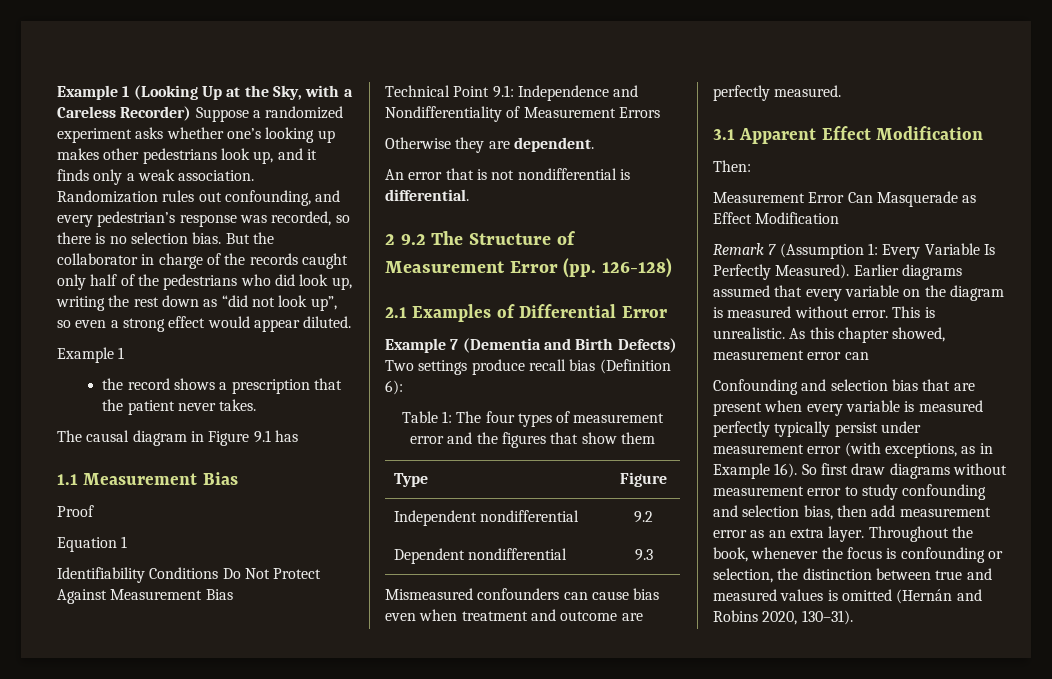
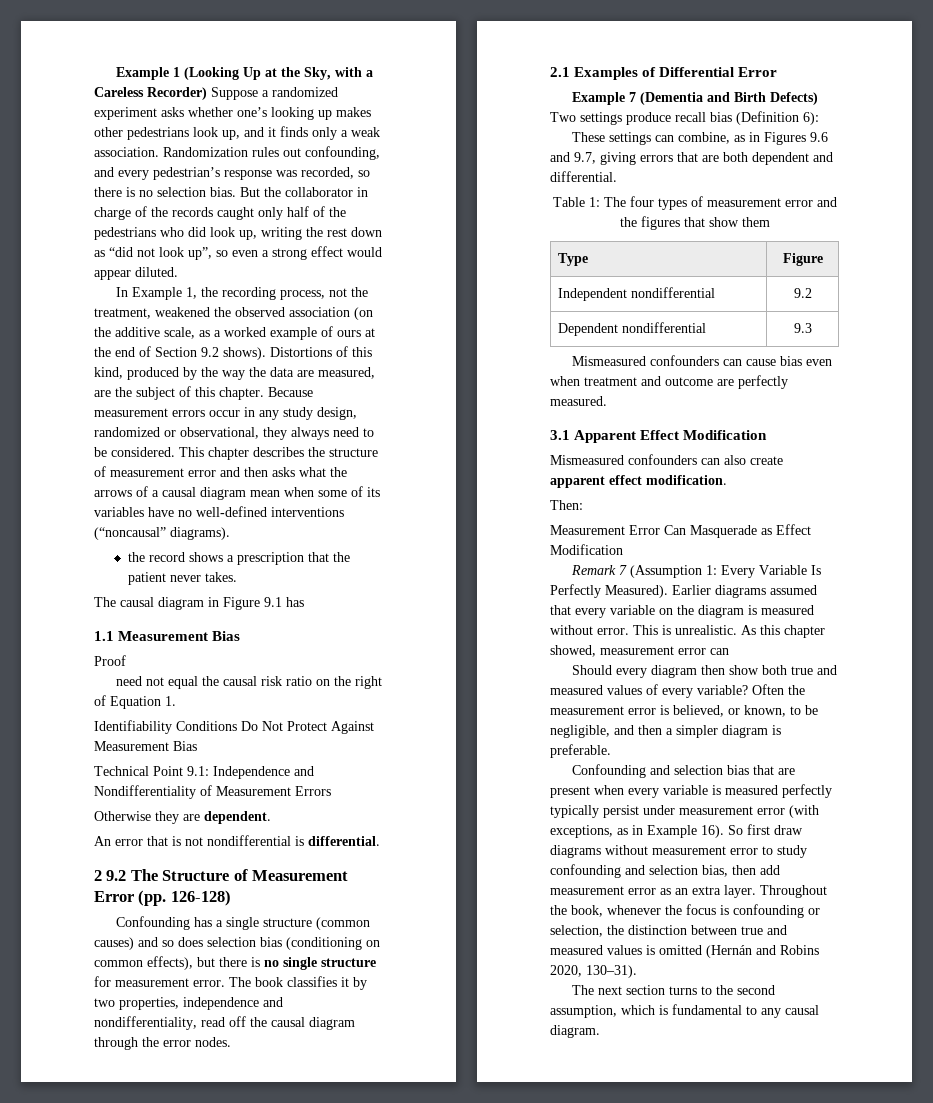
[57,347,125,363] Example 1 -> [116,287,369,300] [94,307,373,320] [94,326,375,340] [94,346,372,360] [94,367,375,380] [94,386,313,400] [94,407,357,420] [94,427,374,440] [94,447,378,460] [94,466,347,477] [94,486,380,500] [94,506,344,517] [94,527,230,540] In Example 1, the recording process, not the treatment, weakened the observed association (on the additive scale, as a worked example of ours at the end of Section 9.2 shows). Distortions of this kind, produced by the way the data are measured, are the subject of this chapter. Because measurement errors occur in any study design, randomized or observational, they always need to be considered. This chapter describes the structure of measurement error and then asks what the arrows of a causal diagram mean when some of its variables have no well-defined interventions (“noncausal” diagrams).
[57,536,128,552] Equation 1 -> [116,676,383,689] [94,695,176,709] need not equal the causal risk ratio on the right of Equation 1.
(673, 268) none -> [116,916,371,930] [94,937,380,950] [94,956,376,970] [94,976,367,990] [94,997,283,1010] [94,1016,355,1030] [94,1037,231,1050] // Confounding has a single structure (common causes) and so does selection bias (conditioning on common effects), but there is no single structure for measurement error. The book classifies it by two properties, independence and nondifferentiality, read off the causal diagram through the error nodes.
(403, 387) none -> [572,132,829,145] [550,152,833,165] [550,171,617,182] // These settings can combine, as in Figures 9.6 and 9.7, giving errors that are both dependent and differential.
(984, 133) none -> [550,454,783,465] [550,475,727,488] // Mismeasured confounders can also create apparent effect modification.
(869, 356) none -> [572,665,838,678] [550,684,805,698] [550,705,818,717] [550,725,781,738] [550,744,611,758] // Should every diagram then show both true and measured values of every variable? Often the measurement error is believed, or known, to be negligible, and then a simpler diagram is preferable.
(853, 617) none -> [572,985,776,995] [550,1004,819,1018] [550,1025,600,1038] // The next section turns to the second assumption, which is fundamental to any causal diagram.

